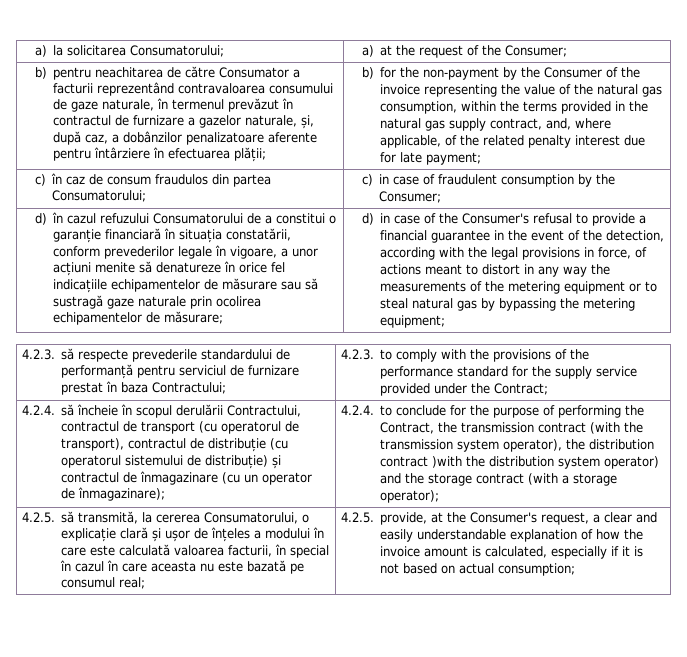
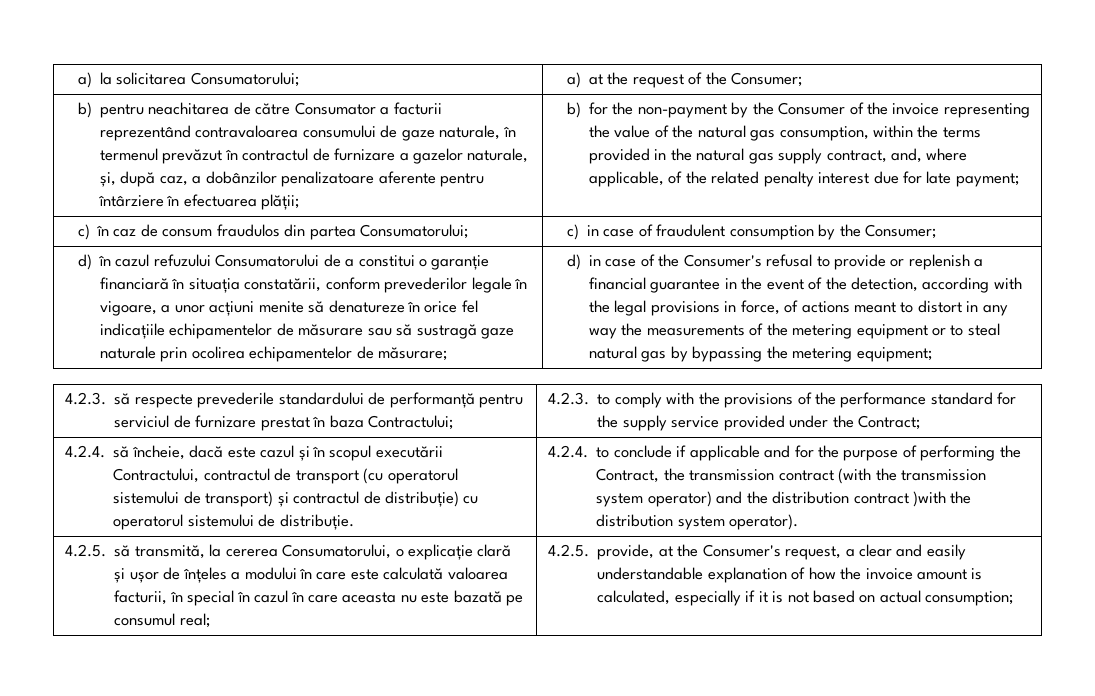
(636, 219) none -> [890,254,970,270] or replenish
[77,404,119,416] încheie -> [132,445,310,461] încheie, dacă este cazul și
[176,404,224,416] derulării -> [375,446,443,458] executării
[285,421,300,432] [61,438,289,452] [61,455,282,469] [61,471,313,485] [61,487,166,501] de transport), contractul de distribuție (cu operatorul sistemului de distribuție) și contractul de înmagazinare (cu un operator de înmagazinare); -> [113,491,479,507] [113,514,354,530] sistemului de transport) și contractul de distribuție) cu operatorul sistemului de distribuție.
(447, 410) none -> [676,445,791,461] if applicable and
[503,439,563,452] operator), -> [647,491,743,507] operator) and
[604,456,660,469] [380,473,618,486] [380,490,440,503] operator) and the storage contract (with a storage operator); -> [729,514,799,530] operator).

